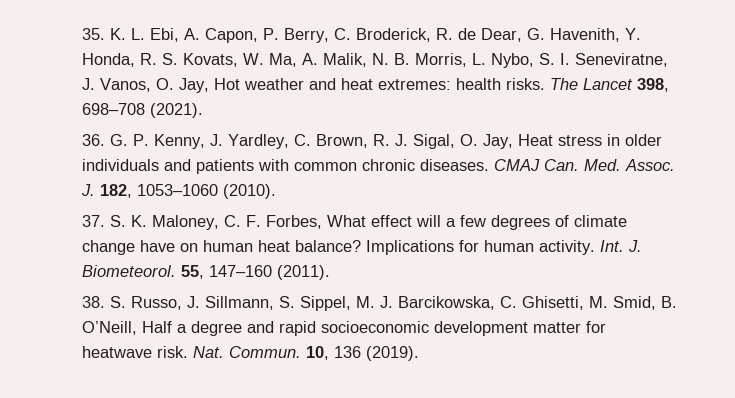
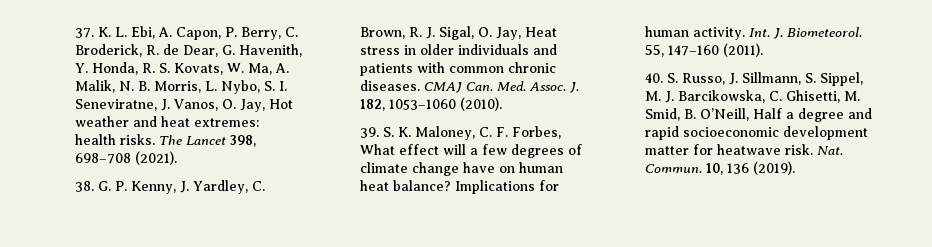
[82,28,106,40] 35. -> [74,28,94,38] 37.
[82,134,106,146] 36. -> [74,181,94,192] 38.
[82,215,106,227] 37. -> [359,127,379,138] 39.
[82,296,106,308] 38. -> [644,73,663,83] 40.

